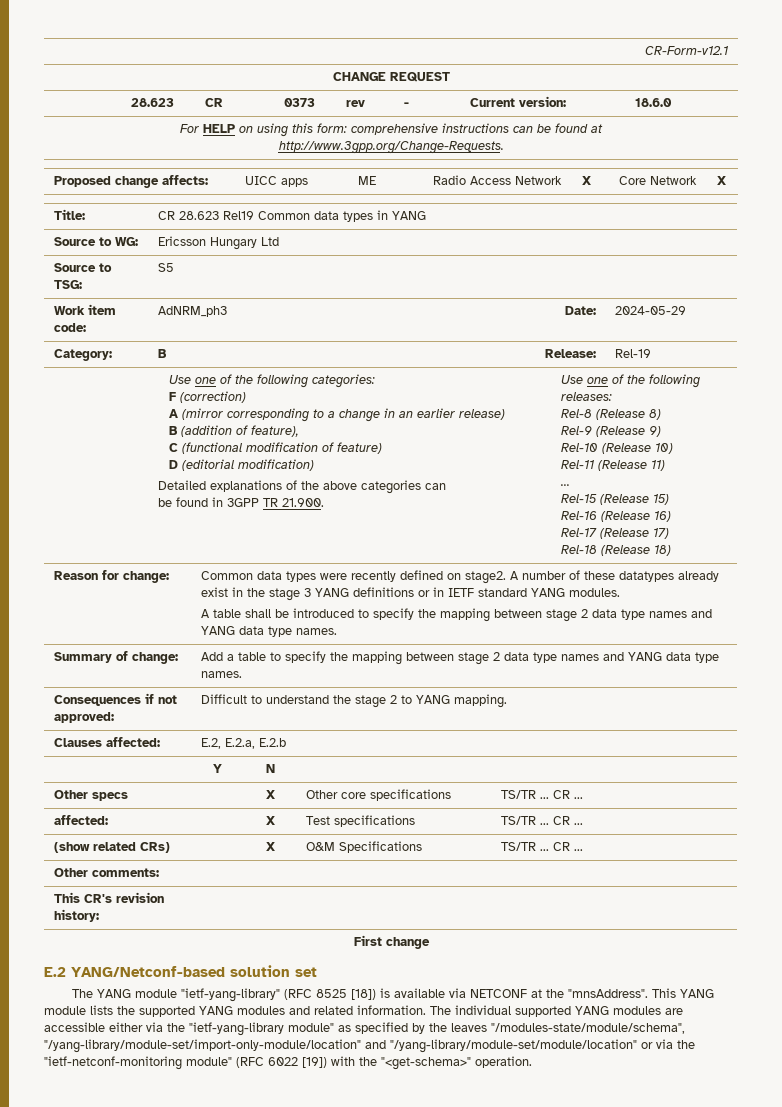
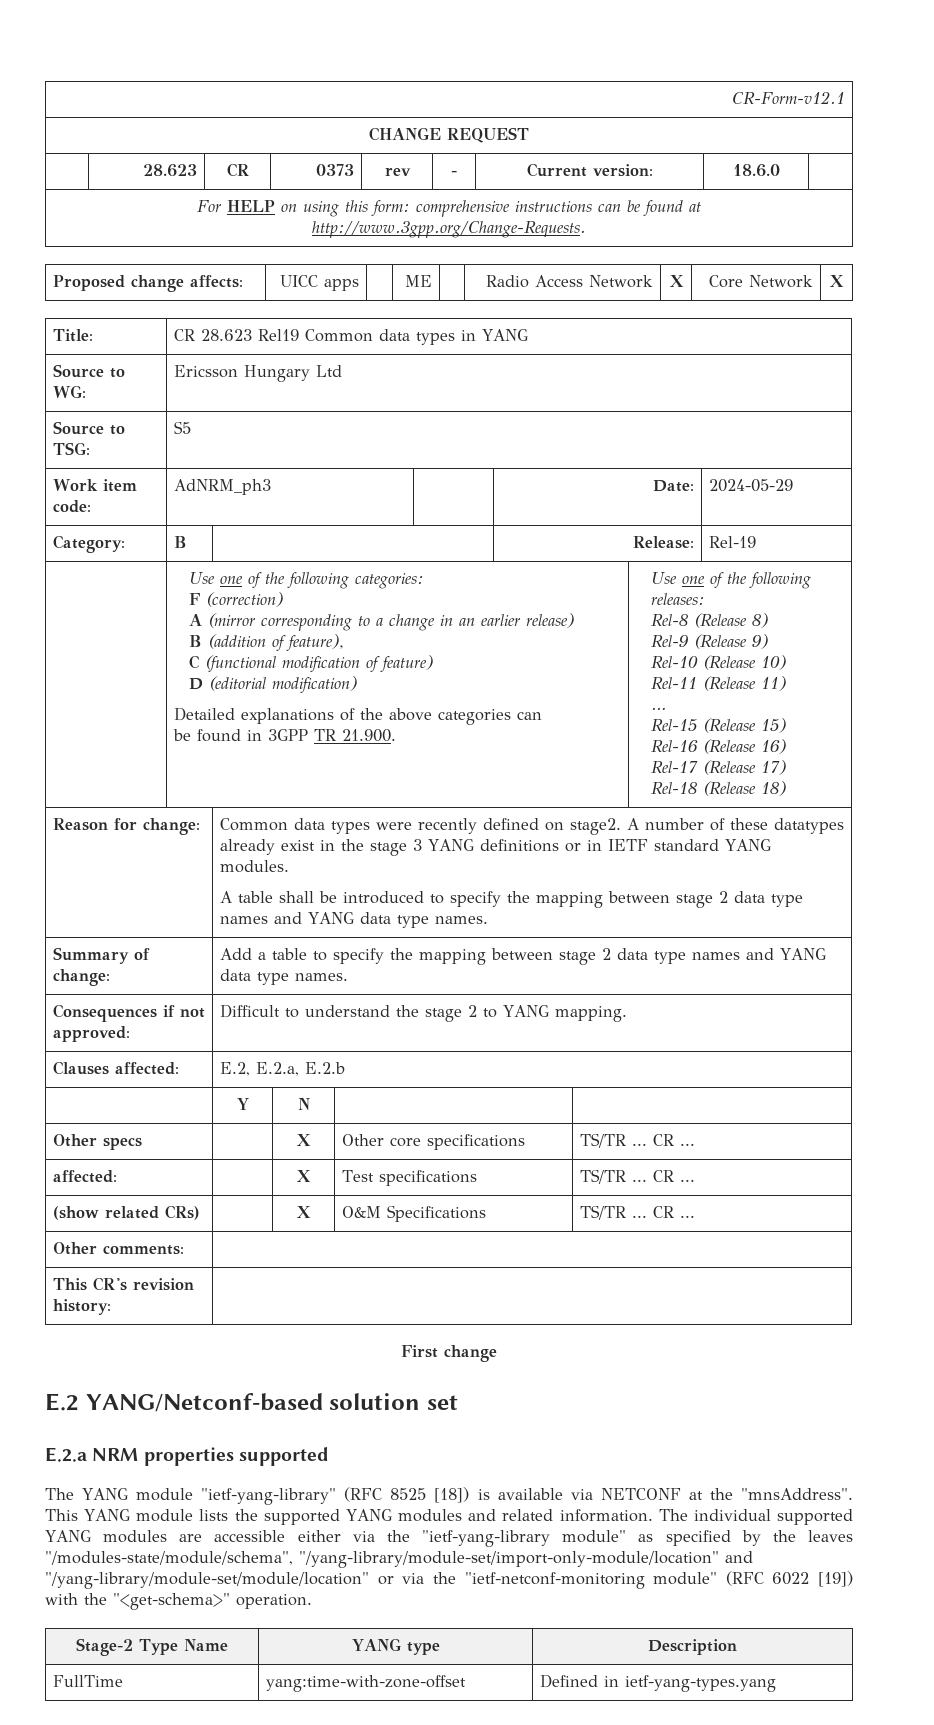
(317, 972) none -> [45,1447,329,1466] // E.2.a NRM properties supported
(532, 1062) none -> [76,1638,228,1656] [351,1638,440,1655] [648,1639,737,1655] [52,1675,123,1687] [265,1675,466,1692] [539,1674,776,1692] // Stage-2 Type Name | YANG type | Description // FullTime | yang:time-with-zone-offset | Defined in ietf-yang-types.yang

